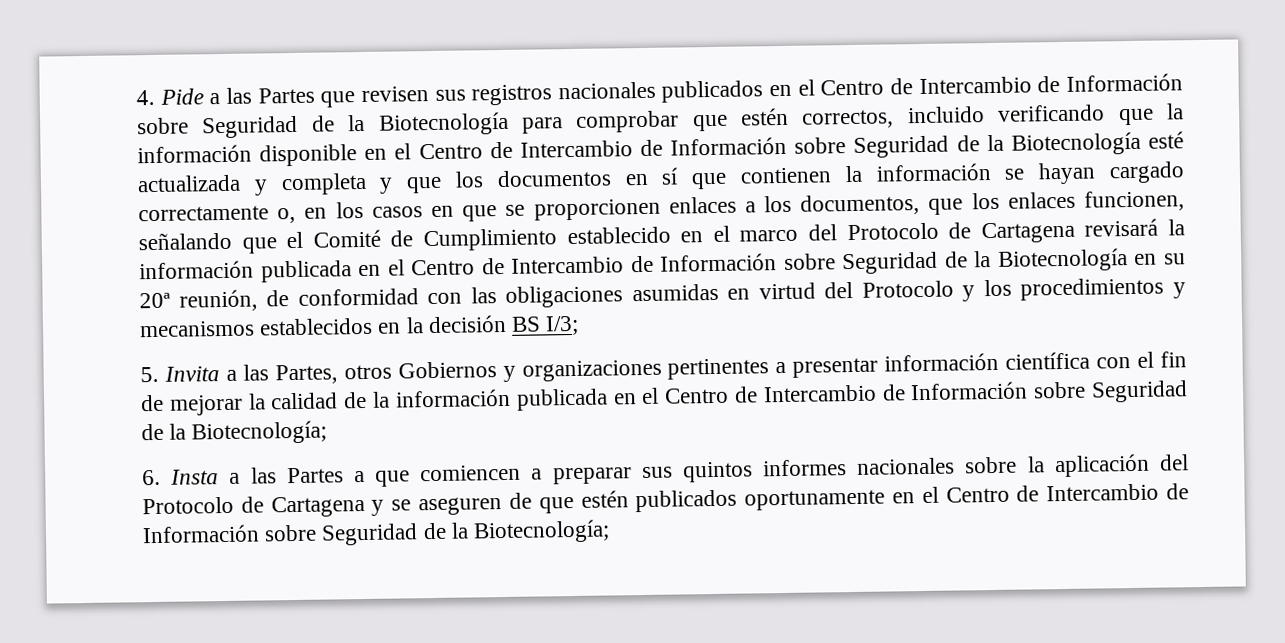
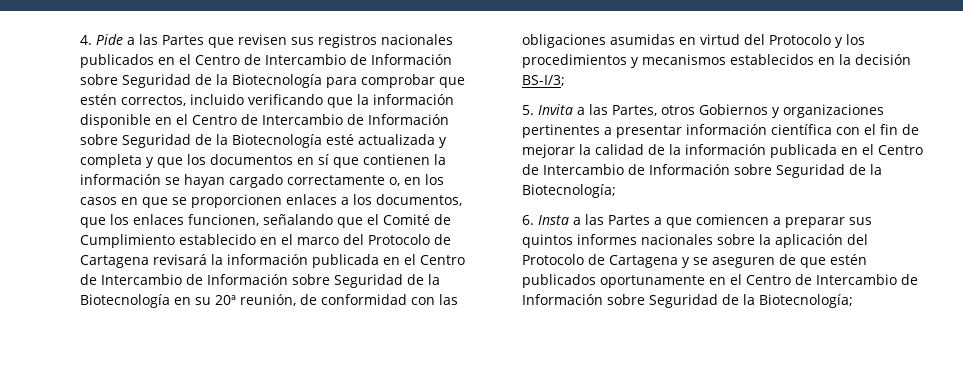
[511,315,580,336] BS I/3; -> [521,75,565,86] BS-I/3;

